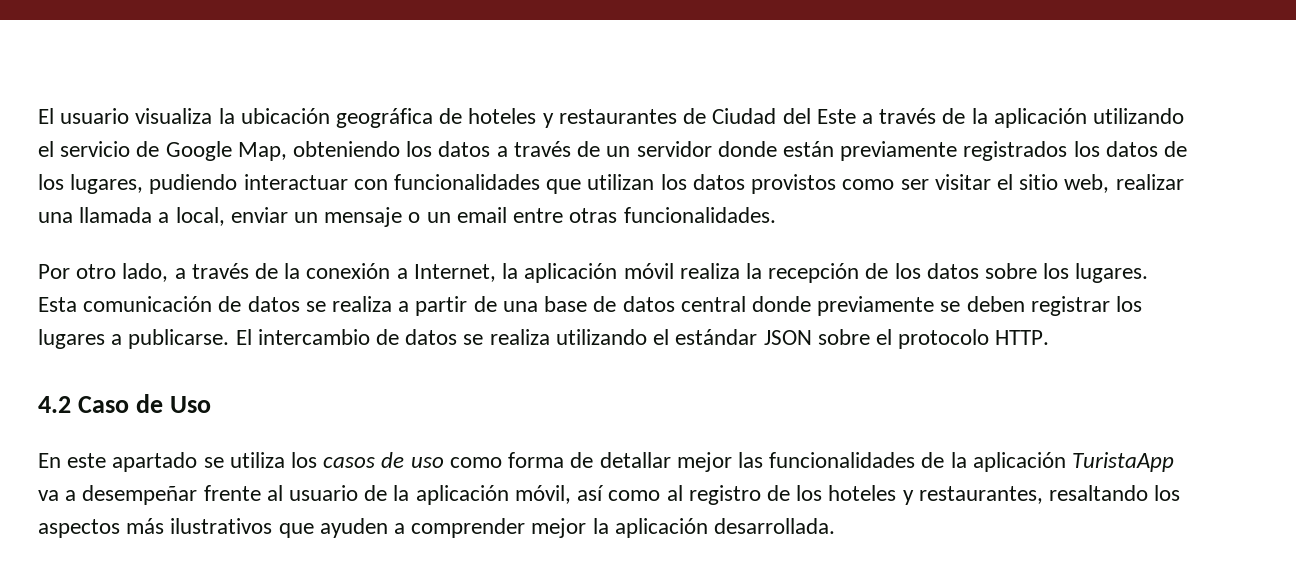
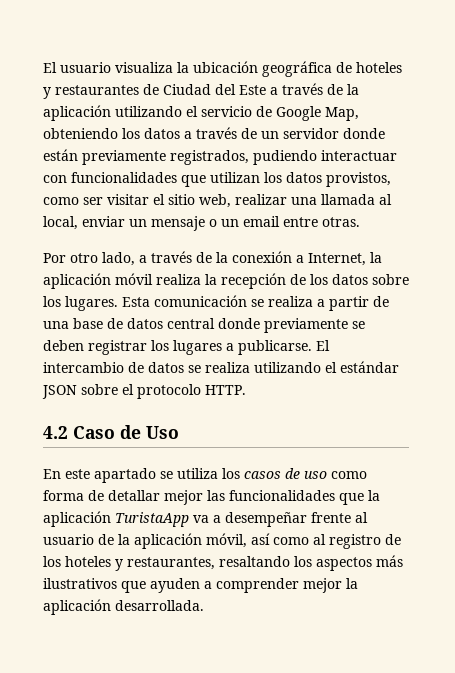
[963,141,1187,161] [38,174,144,194] registrados los datos de los lugares, -> [170,150,249,165] registrados,
[751,174,837,194] provistos -> [326,172,391,187] provistos,
[158,212,170,223] a -> [379,194,392,205] al
[569,207,776,223] otras funcionalidades. -> [322,217,360,227] otras.
[218,296,300,312] de datos -> (247, 301) none
[921,452,945,468] de -> [339,493,364,505] que

